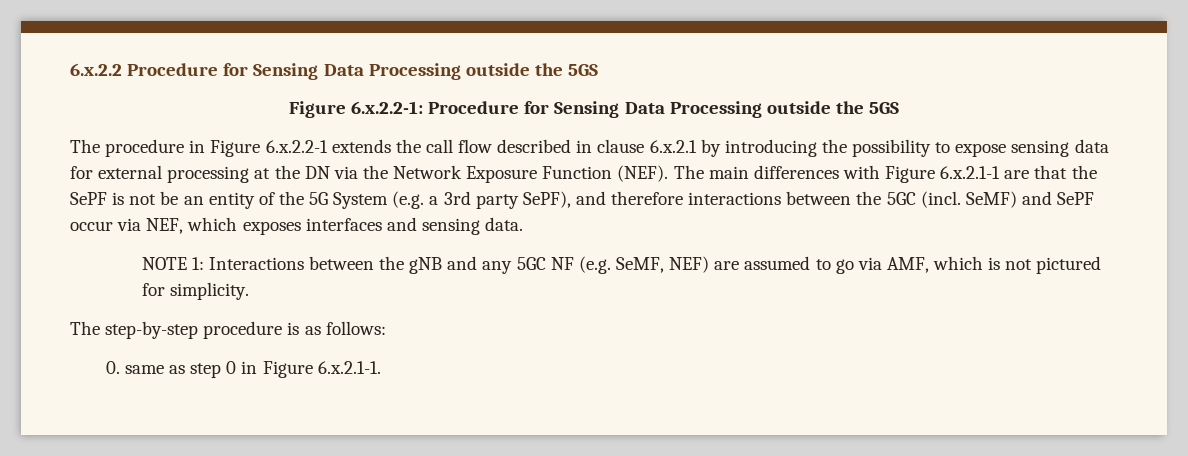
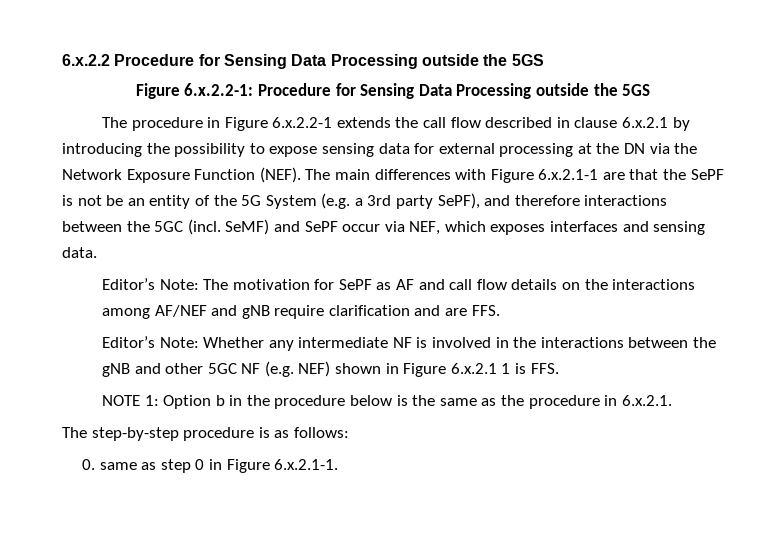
[141,257,304,270] NOTE 1: Interactions -> [101,278,696,290] [101,305,500,319] [101,336,624,351] Editor’s Note: The motivation for SePF as AF and call flow details on the interactions among AF/NEF and gNB require clarification and are FFS. // Editor’s Note: Whether any intermediate NF is involved in the interactions
[482,261,513,274] any -> [165,363,204,374] other
[615,256,1102,274] [141,282,249,300] SeMF, NEF) are assumed to go via AMF, which is not pictured for simplicity. -> [298,361,559,377] [101,395,672,409] NEF) shown in Figure 6.x.2.1 1 is FFS. // NOTE 1: Option b in the procedure below is the same as the procedure in 6.x.2.1.

